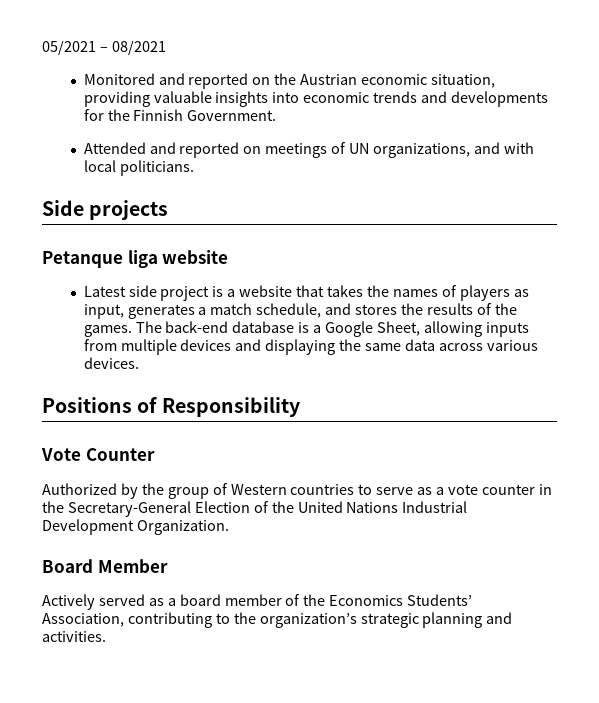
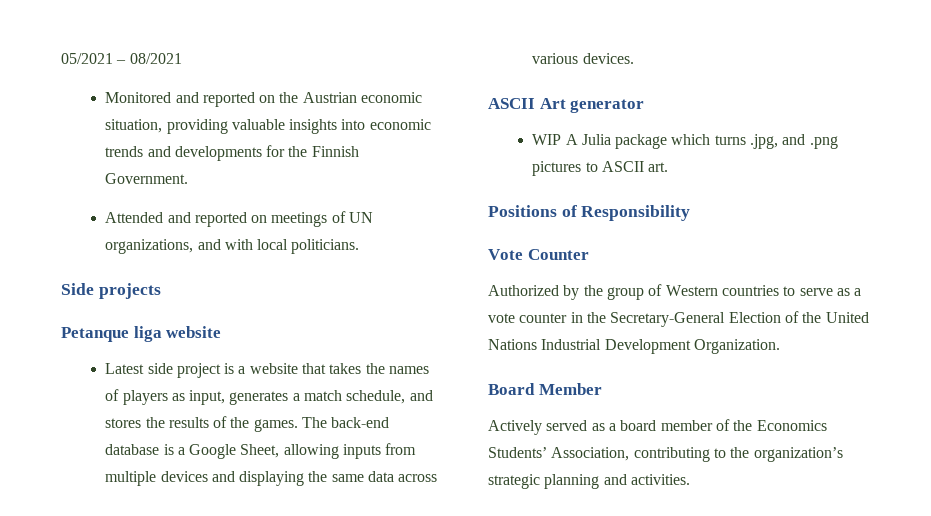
(139, 363) none -> [488,98,645,113] [532,134,838,149] [532,161,669,176] // ASCII Art generator // WIP A Julia package which turns .jpg, and .png pictures to ASCII art.

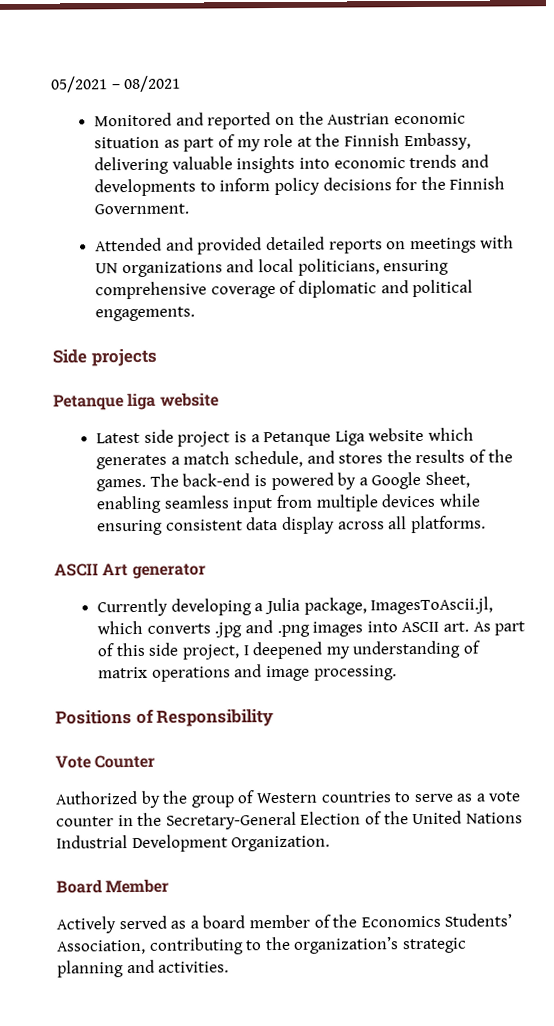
[105,119,228,134] situation, providing -> [94,132,471,152] [94,156,170,175] situation as part of my role at the Finnish Embassy, delivering
(262, 153) none -> [199,177,392,196] to inform policy decisions
[194,211,374,227] [105,239,360,254] reported on meetings of UN organizations, and with local politicians. -> [197,235,515,255] [95,258,450,278] [95,279,474,300] [95,306,196,322] provided detailed reports on meetings with UN organizations and local politicians, ensuring comprehensive coverage of diplomatic and political engagements.
[249,363,430,374] [105,389,226,405] website that takes the names of players as input, -> [263,427,474,447] Petanque Liga website which
[105,443,417,459] [105,471,438,486] [532,53,634,64] [488,98,645,113] [532,134,838,149] [532,161,669,176] database is a Google Sheet, allowing inputs from multiple devices and displaying the same data across various devices. // ASCII Art generator // WIP A Julia package which turns .jpg, and .png pictures to ASCII art. -> [253,471,470,491] [96,493,480,514] [97,515,486,536] [54,563,206,580] [97,596,494,617] [97,620,526,638] [97,640,480,660] [98,664,397,682] is powered by a Google Sheet, enabling seamless input from multiple devices while ensuring consistent data display across all platforms. // ASCII Art generator // Currently developing a Julia package, ImagesToAscii.jl, which converts .jpg and .png images into ASCII art. As part of this side project, I deepened my understanding of matrix operations and image processing.

